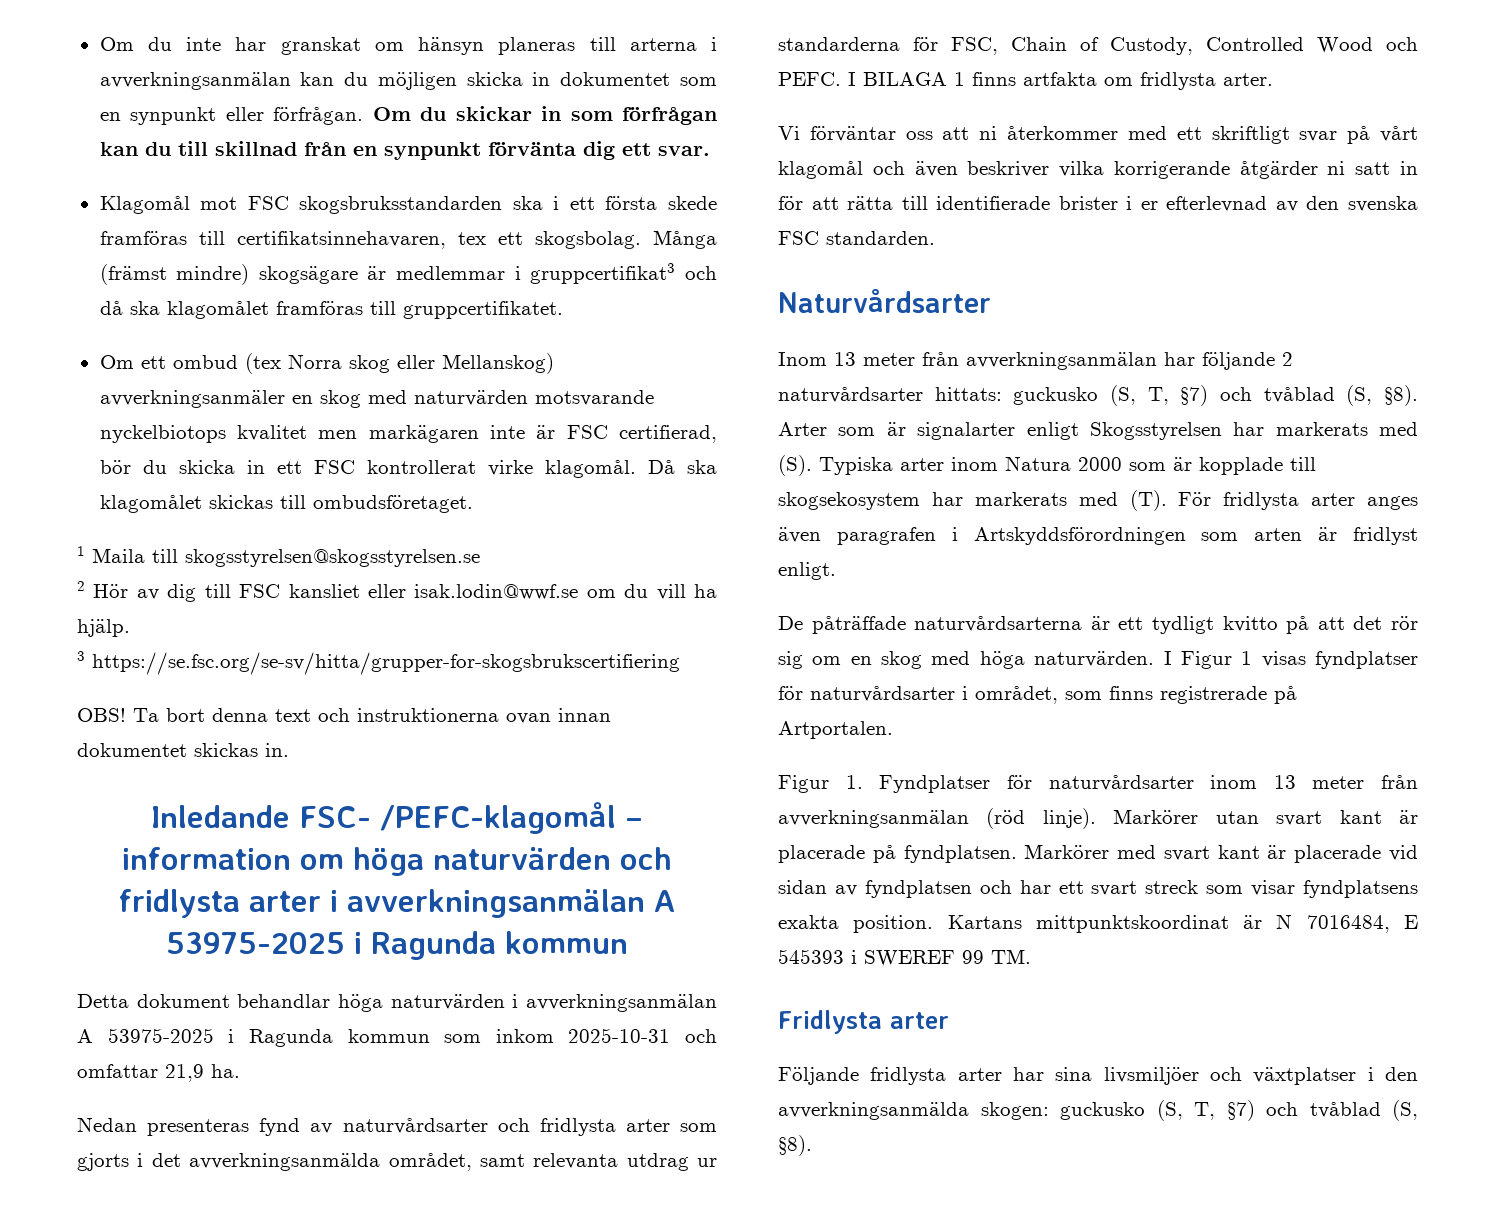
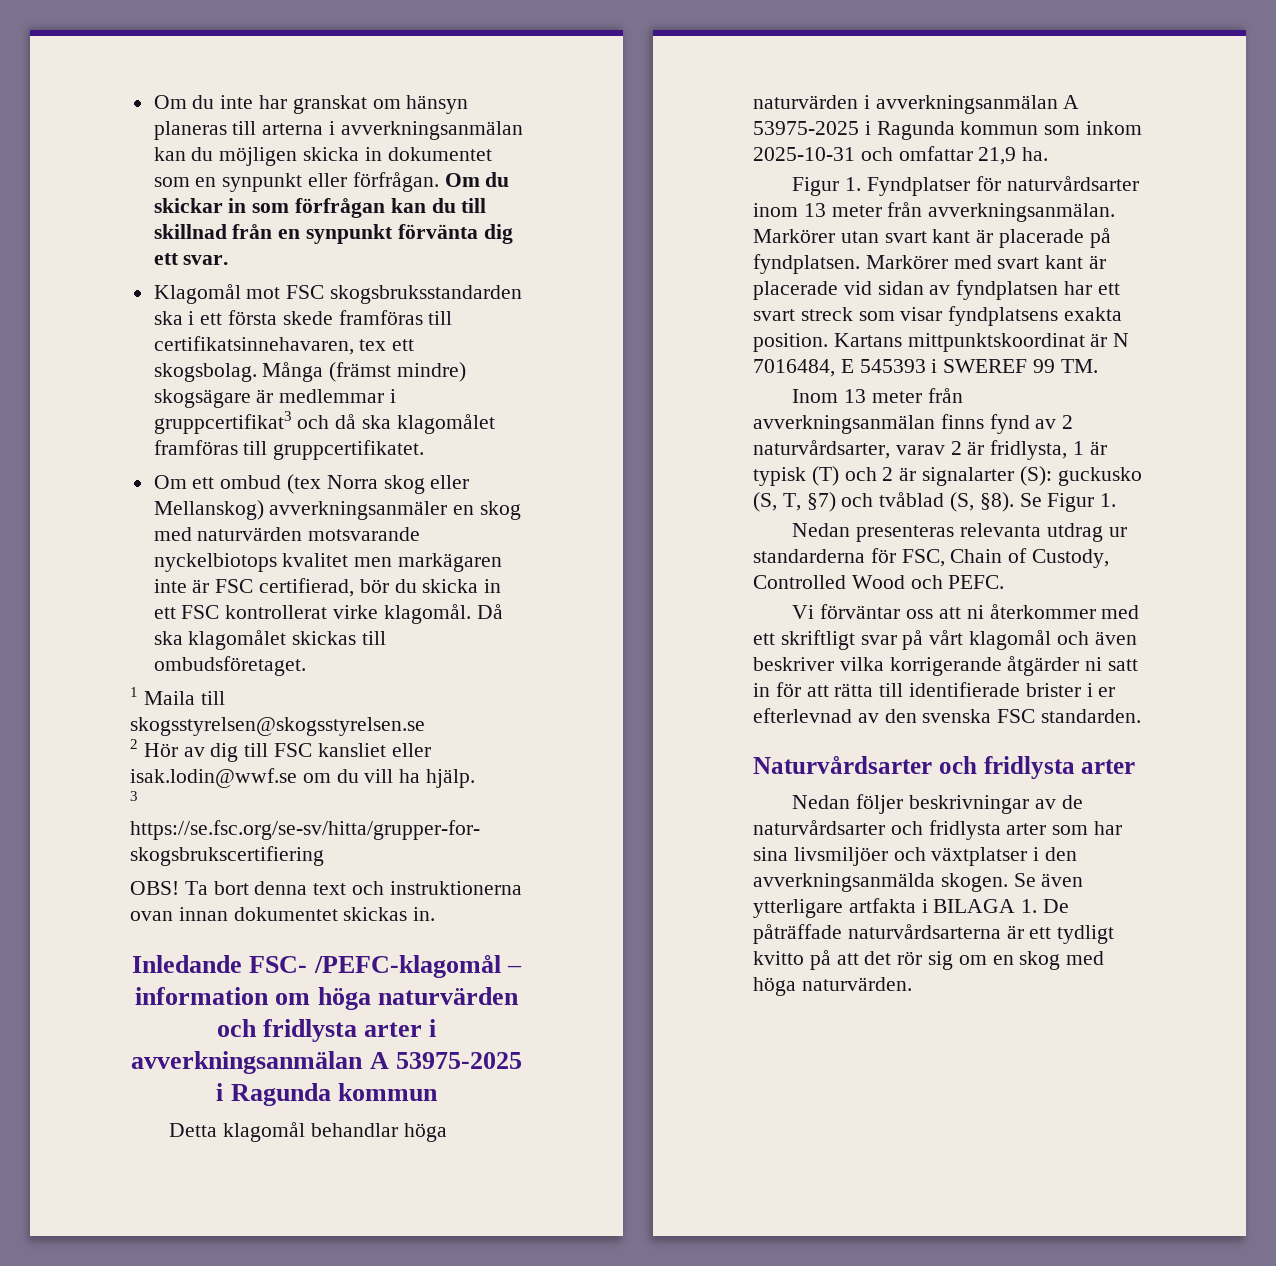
[136,994,230,1008] dokument -> [223,1122,306,1142] klagomål
[77,1117,717,1136] [77,1153,525,1171] Nedan presenteras fynd av naturvårdsarter och fridlysta arter som gjorts i det avverkningsanmälda området, samt -> [792,176,1139,196] [753,202,1116,222] [753,228,1111,248] [753,254,1107,274] [753,280,1120,300] [753,306,1123,326] [753,333,1130,352] [753,359,1098,377] [792,388,963,403] [753,414,1074,434] [753,440,1107,460] [753,466,1142,486] [753,492,1117,512] [792,523,955,542] Figur 1. Fyndplatser för naturvårdsarter inom 13 meter från avverkningsanmälan. Markörer utan svart kant är placerade på fyndplatsen. Markörer med svart kant är placerade vid sidan av fyndplatsen har ett svart streck som visar fyndplatsens exakta position. Kartans mittpunktskoordinat är N 7016484, E 545393 i SWEREF 99 TM. // Inom 13 meter från avverkningsanmälan finns fynd av 2 naturvårdsarter, varav 2 är fridlysta, 1 är typisk (T) och 2 är signalarter (S): guckusko (S, T, §7) och tvåblad (S, §8). Se Figur 1. // Nedan presenteras
[848,72,1273,90] I BILAGA 1 finns artfakta om fridlysta arter. -> (1005, 582) none
[778,352,1293,370] [778,385,1418,406] [778,422,1418,440] [778,455,1316,476] [778,490,1418,511] [778,527,1418,545] [778,562,836,580] // Inom 13 meter från avverkningsanmälan har följande 2 naturvårdsarter hittats: guckusko (S, T, §7) och tvåblad (S, §8). Arter som är signalarter enligt Skogsstyrelsen har markerats med (S). Typiska arter inom Natura 2000 som är kopplade till skogsekosystem har markerats med (T). För fridlysta arter anges även paragrafen i Artskyddsförordningen som arten är fridlyst enligt. // -> [938,756,1136,779] [792,794,1083,814] [753,820,1123,840] [753,847,1078,866] [753,873,1084,892] [753,898,1038,918] och fridlysta arter // Nedan följer beskrivningar av de naturvårdsarter och fridlysta arter som har sina livsmiljöer och växtplatser i den avverkningsanmälda skogen. Se även ytterligare artfakta i BILAGA 1.
[1163,651,1418,669] [778,686,1297,704] [778,721,893,739] [778,775,1418,793] [778,808,1418,829] [778,844,1418,863] [778,880,1418,898] [778,914,1418,933] [778,949,1031,966] [778,1010,949,1034] [778,1067,1418,1085] [778,1100,1418,1121] [778,1135,812,1156] I Figur 1 visas fyndplatser för naturvårdsarter i området, som finns registrerade på Artportalen. // Figur 1. Fyndplatser för naturvårdsarter inom 13 meter från avverkningsanmälan (röd linje). Markörer utan svart kant är placerade på fyndplatsen. Markörer med svart kant är placerade vid sidan av fyndplatsen och har ett svart streck som visar fyndplatsens exakta position. Kartans mittpunktskoordinat är N 7016484, E 545393 i SWEREF 99 TM. // Fridlysta arter // Följande fridlysta arter har sina livsmiljöer och växtplatser i den avverkningsanmälda skogen: guckusko (S, T, §7) och tvåblad (S, §8). -> (912, 984) none

